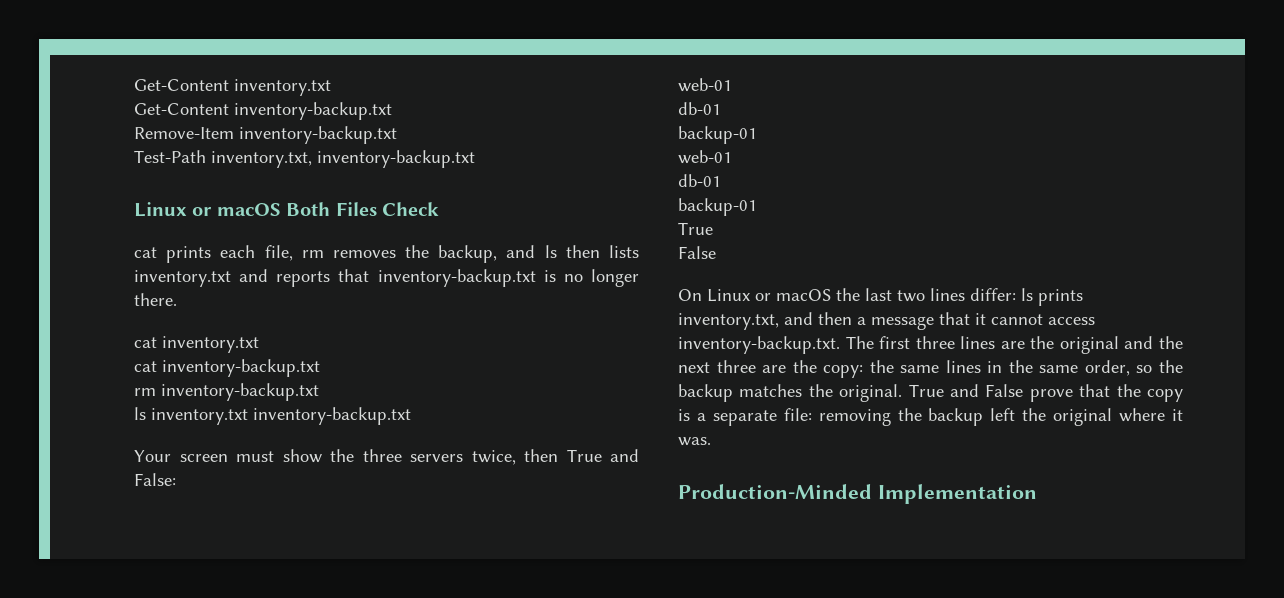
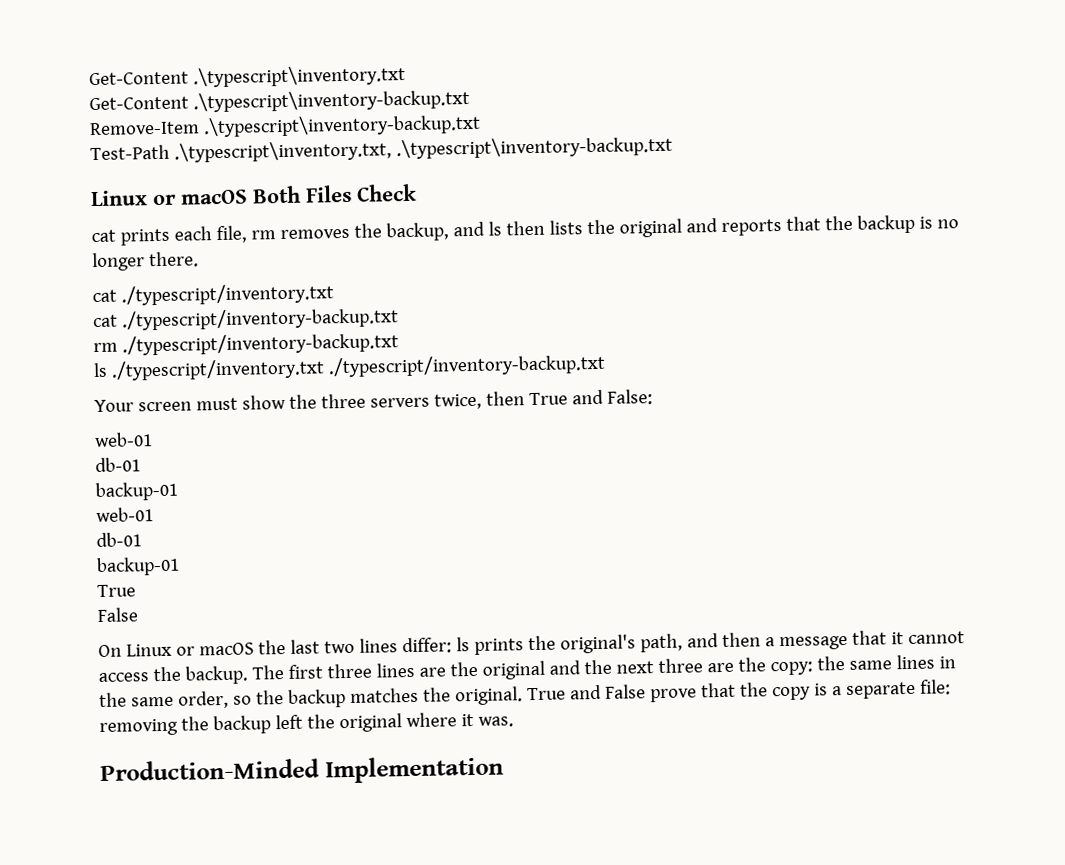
[134,79,331,96] [134,102,392,120] Get-Content inventory.txt // Get-Content inventory-backup.txt -> [89,64,406,88] [89,88,470,113] Get-Content .\typescript\inventory.txt // Get-Content .\typescript\inventory-backup.txt
[239,126,397,144] inventory-backup.txt -> [202,113,481,138] .\typescript\inventory-backup.txt
[211,150,475,168] inventory.txt, inventory-backup.txt -> [173,135,673,163] .\typescript\inventory.txt, .\typescript\inventory-backup.txt
[134,270,231,287] inventory.txt -> [586,218,682,238] the original
[377,269,536,287] inventory-backup.txt -> [824,214,915,234] the backup
[162,336,259,353] [134,359,320,377] [134,383,319,401] [134,407,411,425] inventory.txt // cat inventory-backup.txt // rm inventory-backup.txt // ls inventory.txt inventory-backup.txt -> [120,283,334,306] [93,307,399,331] [93,332,399,356] [93,353,606,381] ./typescript/inventory.txt // cat ./typescript/inventory-backup.txt // rm ./typescript/inventory-backup.txt // ls ./typescript/inventory.txt ./typescript/inventory-backup.txt
[678,313,779,330] inventory.txt, -> [527,633,683,654] the original's path,
[678,336,840,354] inventory-backup.txt. -> [152,665,248,685] the backup.

